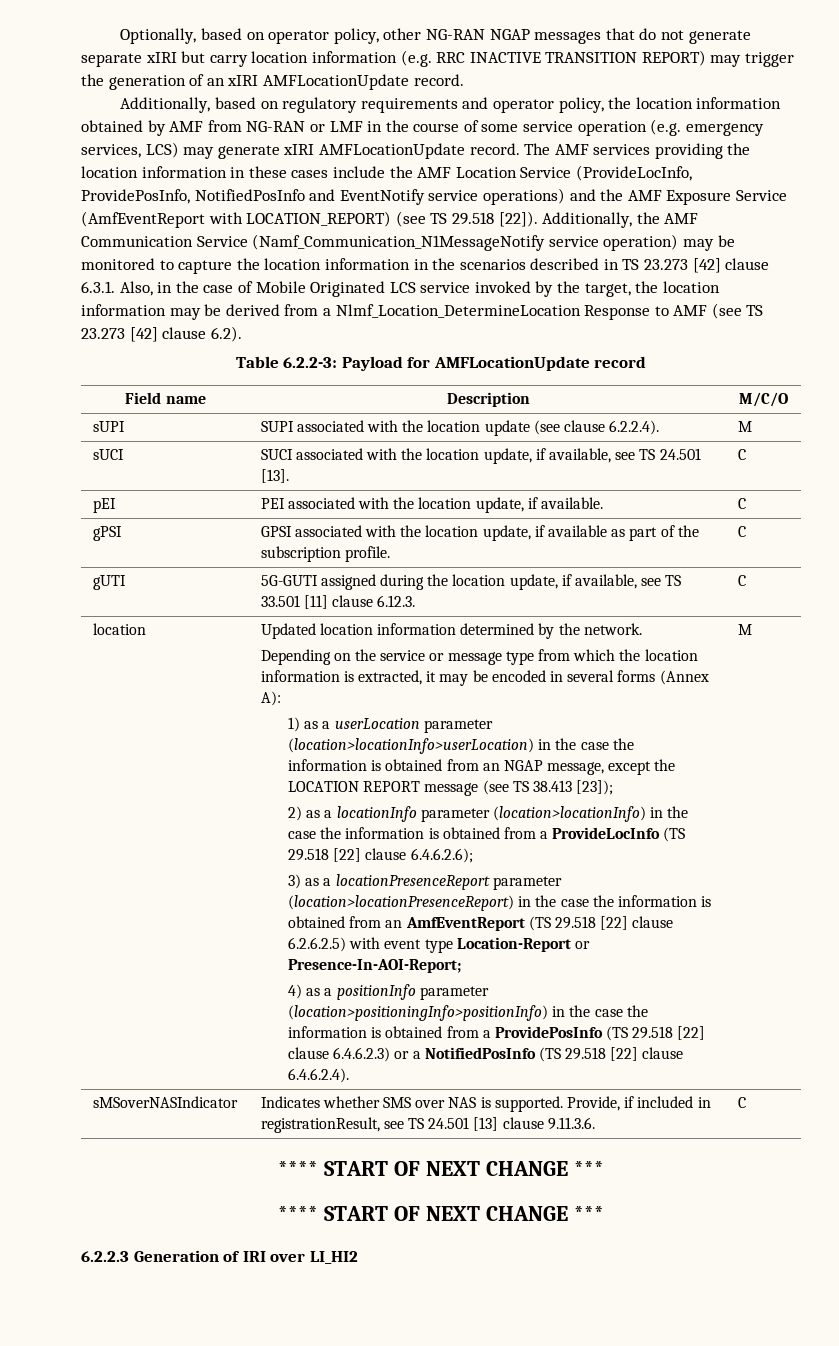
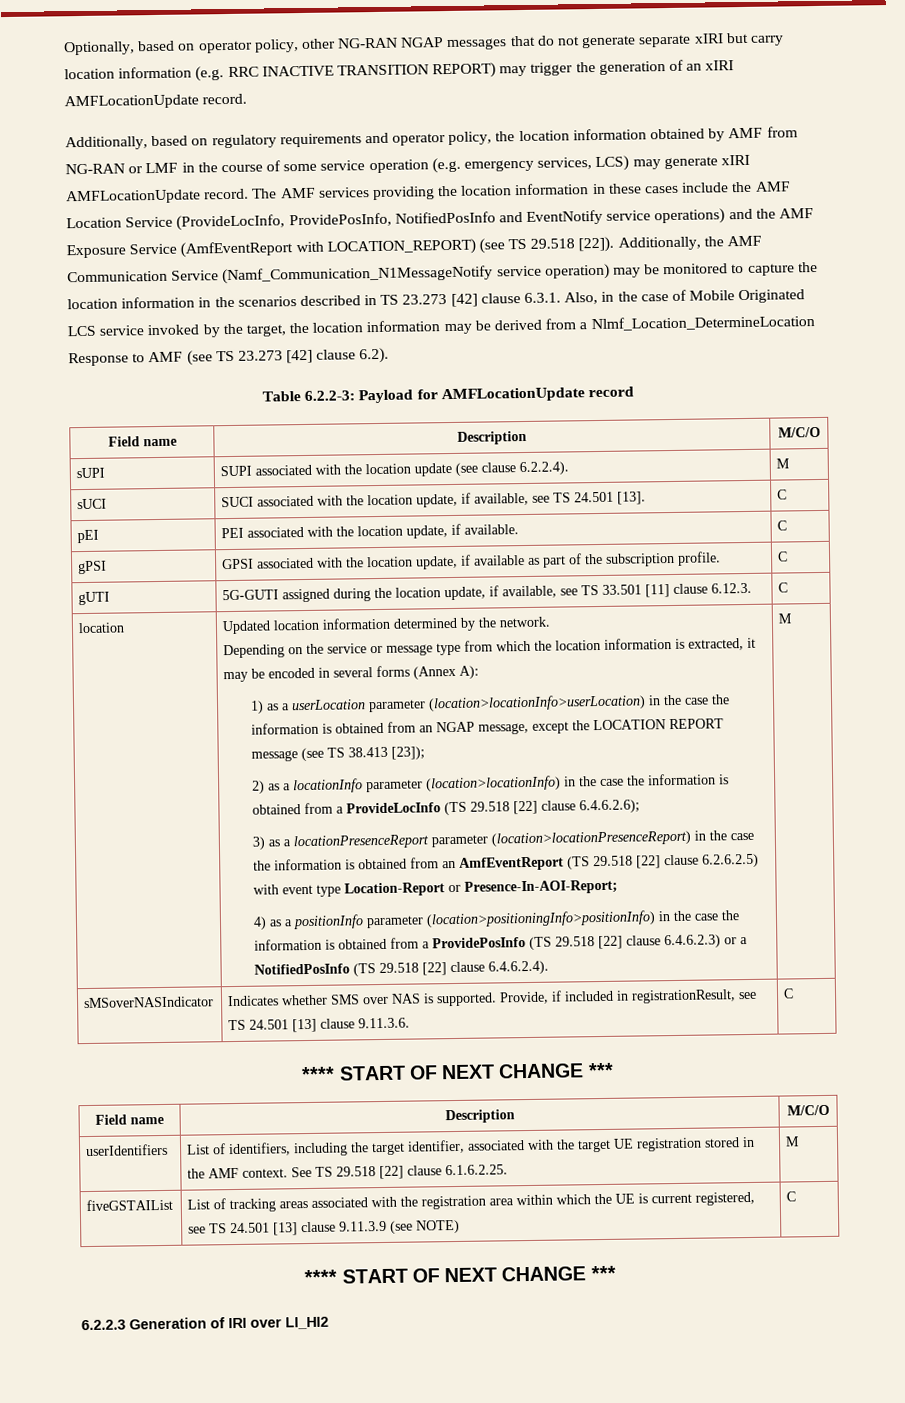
(604, 1168) none -> [95,1114,164,1125] [444,1109,515,1124] [786,1104,830,1116] [86,1143,169,1157] [187,1136,756,1157] [187,1164,509,1180] [785,1136,801,1147] [86,1198,174,1212] [187,1191,756,1213] [188,1219,461,1236] [786,1191,797,1202] // Field name | Description | M/C/O // userIdentifiers | List of identifiers, including the target identifier, associated with the target UE registration stored in the AMF context. See TS 29.518 [22] clause 6.1.6.2.25. | M // fiveGSTAIList | List of tracking areas associated with the registration area within which the UE is current registered, see TS 24.501 [13] clause 9.11.3.9 (see NOTE) | C

